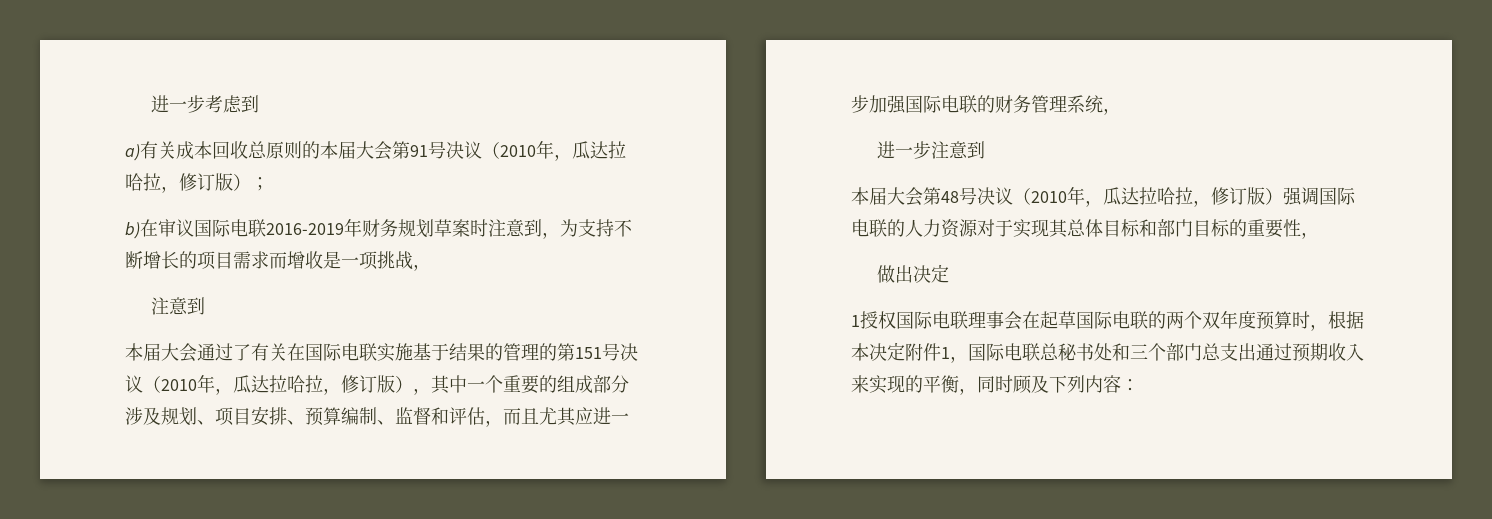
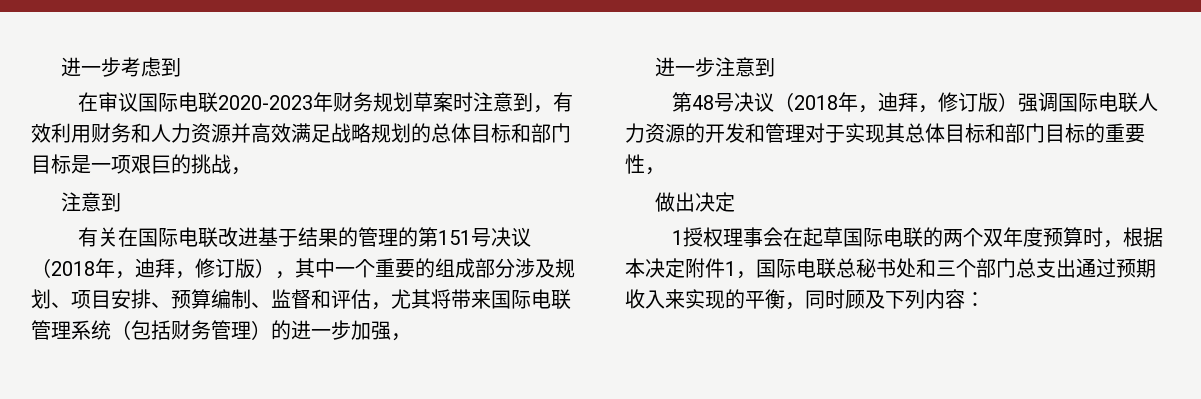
[125,140,626,161] [125,173,269,193] [125,222,140,239] a)有关成本回收总原则的本届大会第91号决议（2010年，瓜达拉哈拉，修订版）； // b) -> (182, 67) none
[266,223,344,235] 2016-2019 -> [217,95,313,110] 2020-2023
[560,219,632,237] [125,251,378,270] 为支持不断增长的项目需求而增收是一项 -> [552,92,573,112] [31,123,571,143] [31,154,191,174] 有效利用财务和人力资源并高效满足战略规划的总体目标和部门目标是一项艰巨的
[125,343,251,362] 本届大会通过了 -> (122, 202) none
[377,343,413,362] 实施 -> [217,227,258,247] 改进
[161,374,323,395] 2010年，瓜达拉哈拉 -> [51,258,175,279] 2018年，迪拜
[503,407,629,426] [851,95,1103,114] 而且尤其应进一步加强国际电联的财务管理系统 -> [391,289,571,310] [31,320,391,340] 尤其将带来国际电联管理系统（包括财务管理）的进一步加强
[851,187,923,206] 本届大会 -> (776, 67) none
[1031,186,1193,207] 2010年，瓜达拉哈拉 -> [793,92,918,113] 2018年，迪拜
[887,219,978,238] 的人力资源 -> [1137,93,1158,111] [625,123,805,143] 人力资源的开发和管理
[896,311,968,329] 国际电联 -> (723, 237) none

